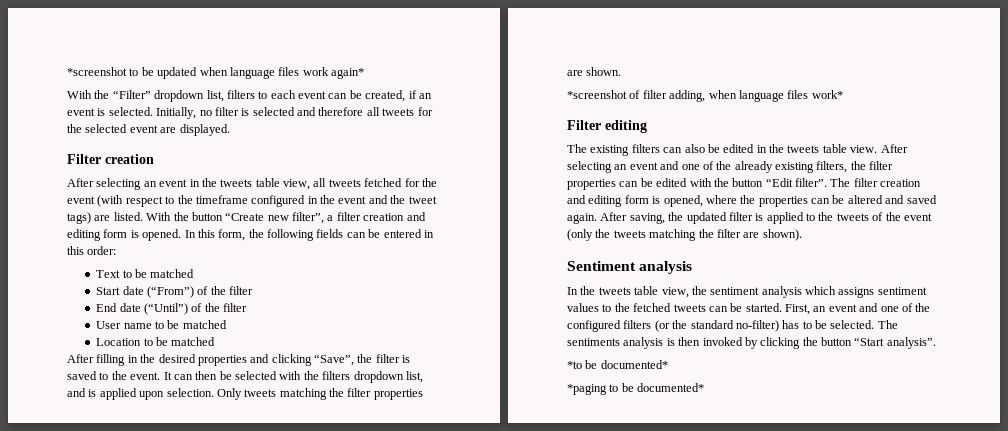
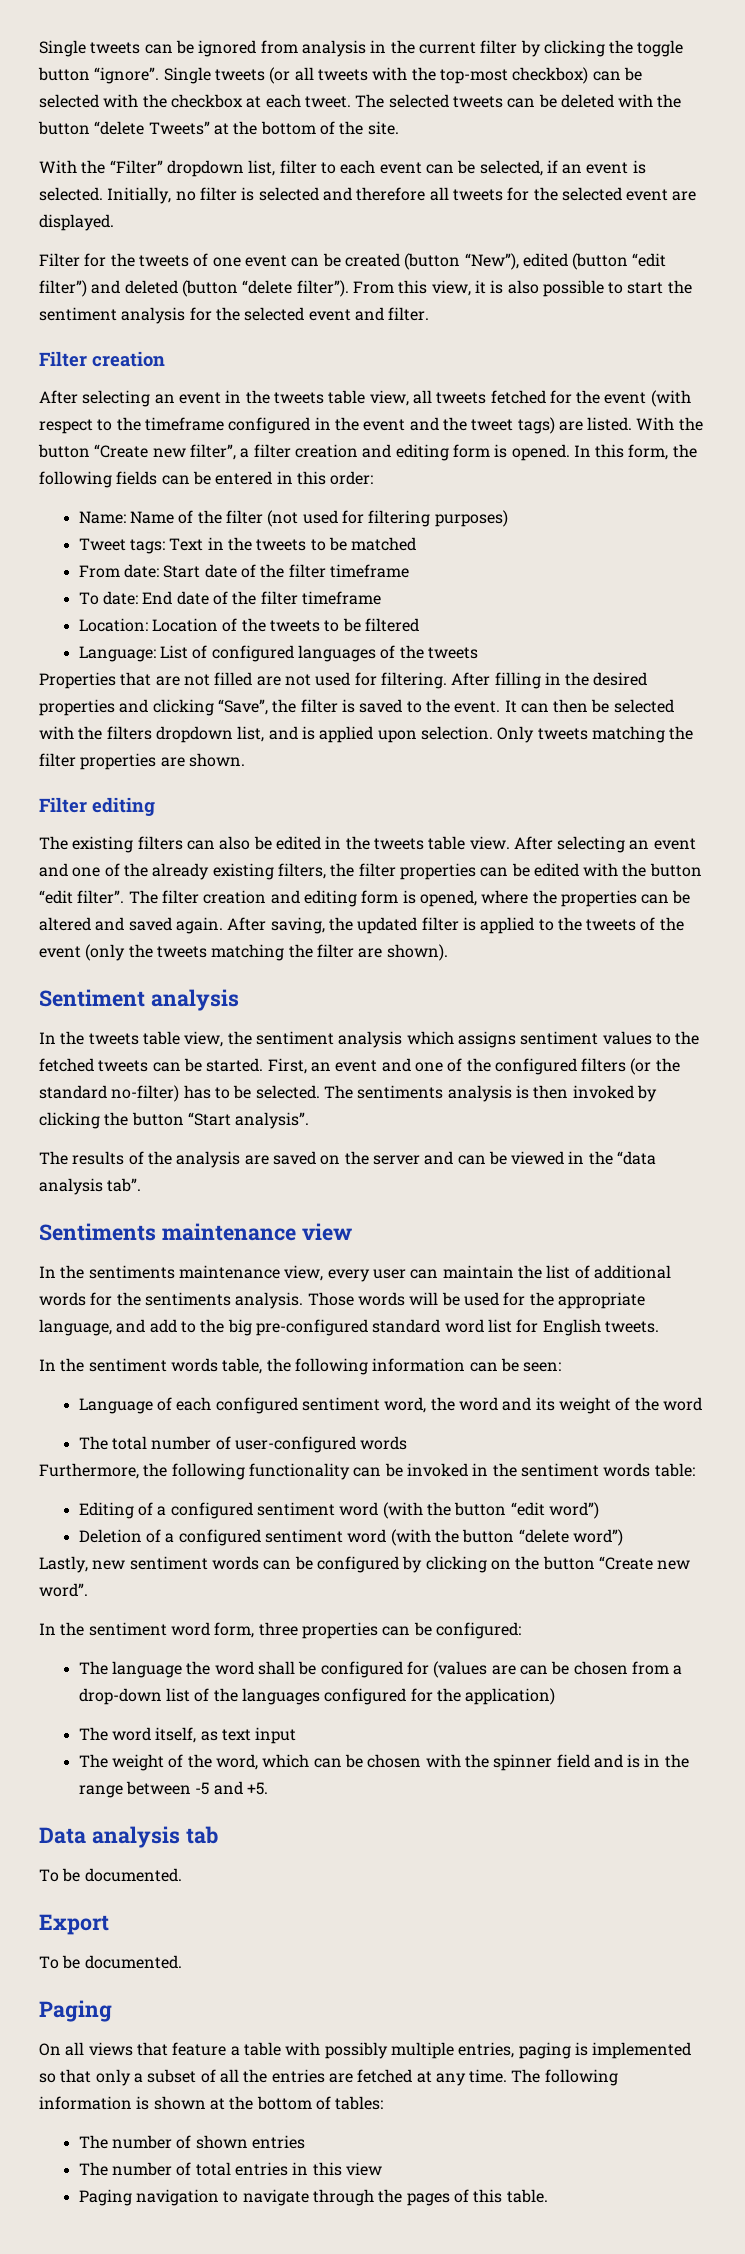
[67,67,364,79] *screenshot to be updated when language files work again* -> [39,40,684,57] [38,67,642,84] [39,94,682,108] [38,121,399,135] Single tweets can be ignored from analysis in the current filter by clicking the toggle button “ignore”. Single tweets (or all tweets with the top-most checkbox) can be selected with the checkbox at each tweet. The selected tweets can be deleted with the button “delete Tweets” at the bottom of the site.
[226,90,255,99] filters -> [279,160,317,174] filter
[365,90,406,102] created, -> [479,160,543,176] selected,
(230, 130) none -> [39,253,667,270] [39,280,692,297] [39,307,430,324] // Filter for the tweets of one event can be created (button “New”), edited (button “edit filter”) and deleted (button “delete filter”). From this view, it is also possible to start the sentiment analysis for the selected event and filter.
[96,269,195,278] Text to be matched // -> [78,510,508,527] [78,537,417,554] [78,564,160,578] Name: Name of the filter (not used for filtering purposes) // Tweet tags: Text in the tweets to be matched // From date:
[146,286,254,298] (“From”) of the filter // -> [240,564,409,578] [78,591,139,605] of the filter timeframe // To date:
[143,303,248,315] [96,320,227,329] [96,337,216,346] (“Until”) of the filter // User name to be matched // Location to be matched // -> [212,591,381,605] [78,618,419,632] [78,645,478,662] [39,672,447,689] of the filter timeframe // Location: Location of the tweets to be filtered // Language: List of configured languages of the tweets // Properties that are not filled are not used for filtering.
[567,90,843,102] // *screenshot of filter adding, when language files work* -> (245, 760) none
[765,178,793,187] “Edit -> [39,890,73,904] “edit
[567,360,668,369] [567,383,705,395] *to be documented* // *paging to be documented* -> [39,1151,657,1168] [39,1178,142,1195] [39,1223,352,1241] [39,1265,671,1282] [39,1292,645,1309] [39,1319,659,1336] [39,1358,562,1375] [78,1397,702,1414] [78,1436,408,1453] [39,1463,695,1480] [78,1502,599,1519] [78,1529,623,1546] [39,1556,691,1573] [39,1583,88,1597] [39,1622,521,1639] [78,1661,683,1678] [78,1688,556,1705] [78,1727,297,1744] [78,1754,689,1771] [78,1781,268,1798] [39,1826,218,1848] [39,1868,182,1882] [39,1914,109,1935] [39,1955,182,1969] [39,2000,112,2022] [39,2042,692,2059] [39,2069,618,2086] [39,2096,384,2110] [78,2135,305,2149] [78,2162,382,2176] [78,2189,548,2206] The results of the analysis are saved on the server and can be viewed in the “data analysis tab”. // Sentiments maintenance view // In the sentiments maintenance view, every user can maintain the list of additional words for the sentiments analysis. Those words will be used for the appropriate language, and add to the big pre-configured standard word list for English tweets. // In the sentiment words table, the following information can be seen: // Language of each configured sentiment word, the word and its weight of the word // The total number of user-configured words // Furthermore, the following functionality can be invoked in the sentiment words table: // Editing of a configured sentiment word (with the button “edit word”) // Deletion of a configured sentiment word (with the button “delete word”) // Lastly, new sentiment words can be configured by clicking on the button “Create new word”. // In the sentiment word form, three properties can be configured: // The language the word shall be configured for (values are can be chosen from a drop-down list of the languages configured for the application) // The word itself, as text input // The weight of the word, which can be chosen with the spinner field and is in the range between -5 and +5. // Data analysis tab // To be documented. // Export // To be documented. // Paging // On all views that feature a table with possibly multiple entries, paging is implemented so that only a subset of all the entries are fetched at any time. The following information is shown at the bottom of tables: // The number of shown entries // The number of total entries in this view // Paging navigation to navigate through the pages of this table.

